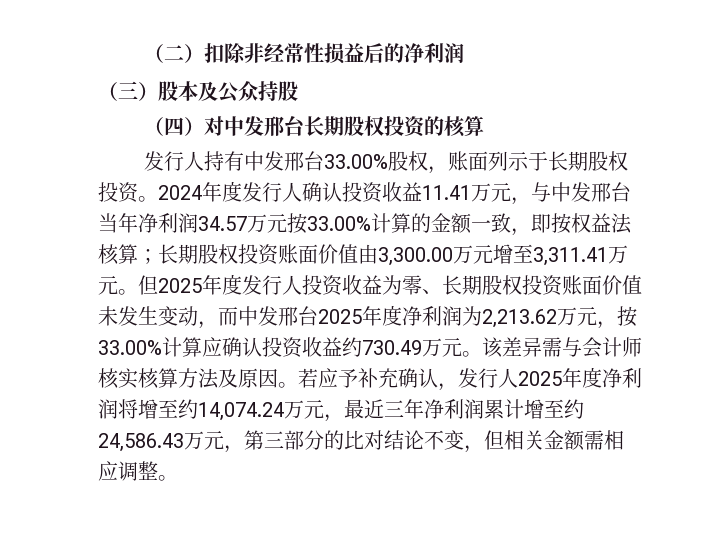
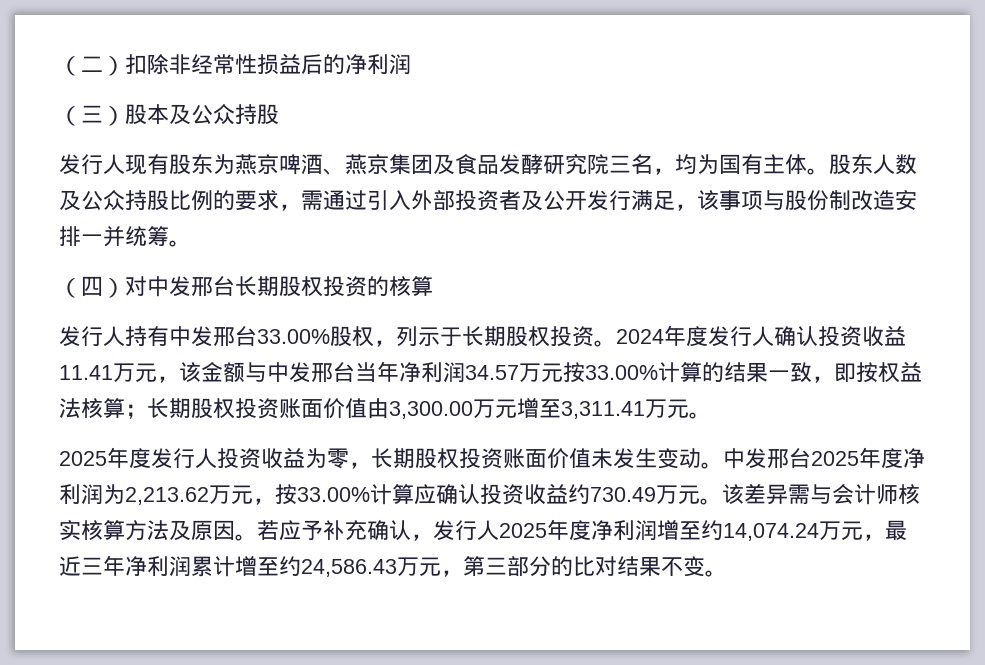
(298, 91) none -> [59,153,917,175] [59,190,917,211] [59,226,191,247] // 发行人现有股东为燕京啤酒、燕京集团及食品发酵研究院三名，均为国有主体。股东人数及公众持股比例的要求，需通过引入外部投资者及公开发行满足，该事项与股份制改造安排一并统筹。
[448,151,489,171] 账面 -> (396, 343) none
(531, 201) none -> [179,362,245,382] 该金额
[431,213,472,234] 金额 -> [724,362,768,383] 结果
[138,275,158,295] 但 -> (711, 415) //
[422,289,442,294] 、 -> [349,462,371,469] ，
[198,307,238,329] ，而 -> [701,462,723,469] 。
[118,399,138,419] 将 -> (657, 530) none
[404,430,624,453] [98,461,158,481] 论不变，但相关金额需相应调整 -> [639,556,705,577] 果不变

